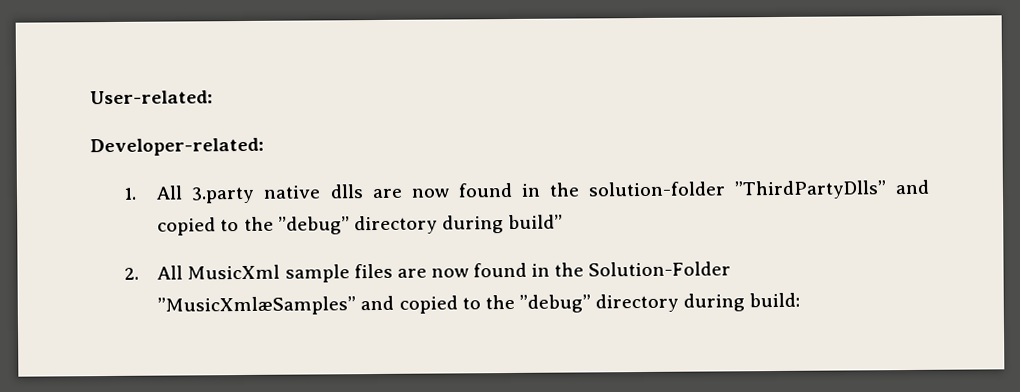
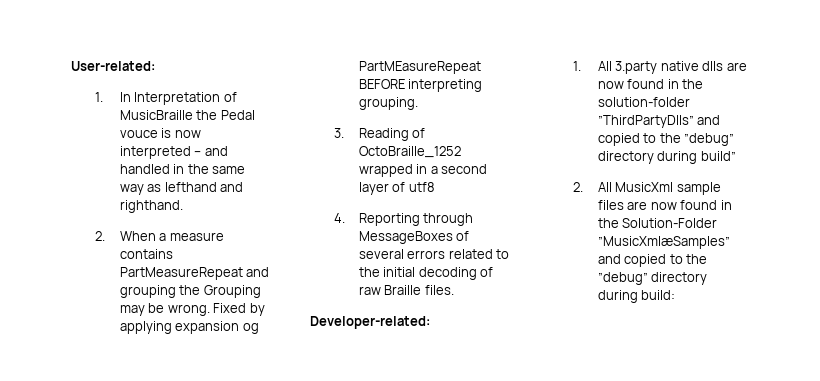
(213, 97) none -> [95,92,237,105] [119,110,255,120] [119,128,201,138] [119,146,228,159] [119,164,246,174] [119,182,244,195] [119,200,183,213] [95,231,224,241] [119,249,173,259] [119,267,270,280] [119,285,261,298] [119,303,265,316] [119,321,259,334] [358,61,481,74] [358,79,483,92] [358,97,418,110] [334,128,426,141] [358,146,461,158] [358,164,488,177] [358,182,435,195] [334,213,474,226] [358,231,470,244] [358,249,510,259] [358,267,494,280] [358,285,454,295] // 1. In Interpretation of MusicBraille the Pedal vouce is now interpreted – and handled in the same way as lefthand and righthand. // 2. When a measure contains PartMeasureRepeat and grouping the Grouping may be wrong. Fixed by applying expansion og PartMEasureRepeat BEFORE interpreting grouping. // 3. Reading of OctoBraille_1252 wrapped in a second layer of utf8 // 4. Reporting through MessageBoxes of several errors related to the initial decoding of raw Braille files.

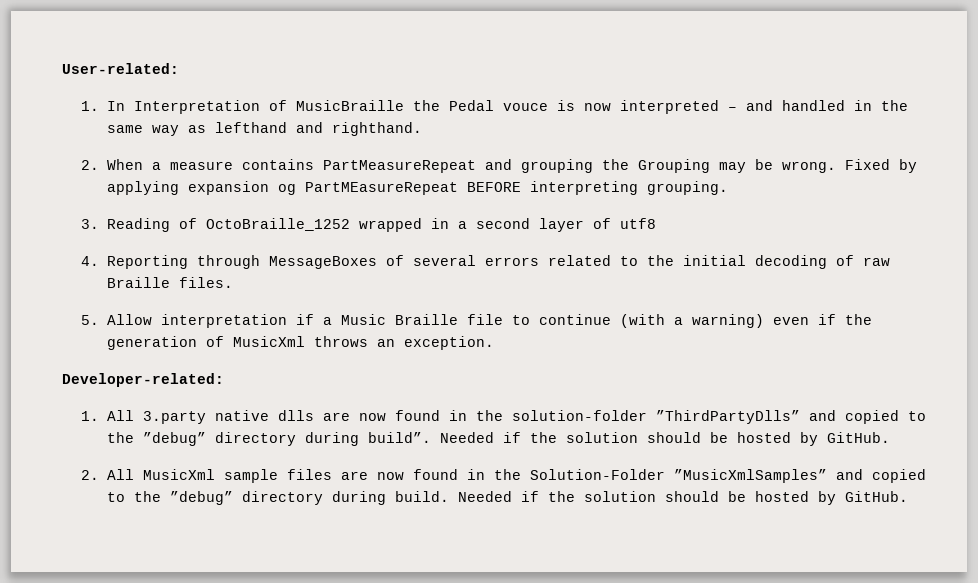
(454, 290) none -> [81,314,872,328] [106,336,494,350] // 5. Allow interpretation if a Music Braille file to continue (with a warning) even if the generation of MusicXml throws an exception.
[700,151,736,161] build” -> [367,432,890,446] build”. Needed if the solution should be hosted by GitHub.
[597,236,730,249] [597,254,708,267] [597,272,708,285] [597,290,676,303] ”MusicXmlæSamples” and copied to the ”debug” directory during build: -> [673,469,926,483] [106,491,908,505] ”MusicXmlSamples” and copied to the ”debug” directory during build. Needed if the solution should be hosted by GitHub.

